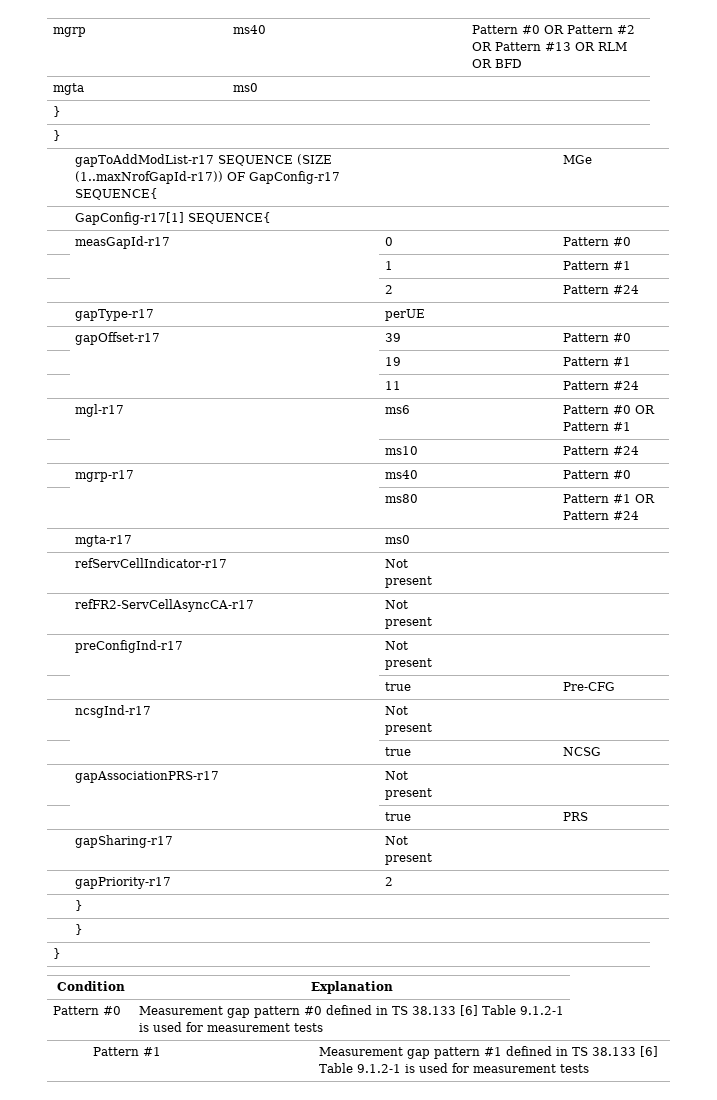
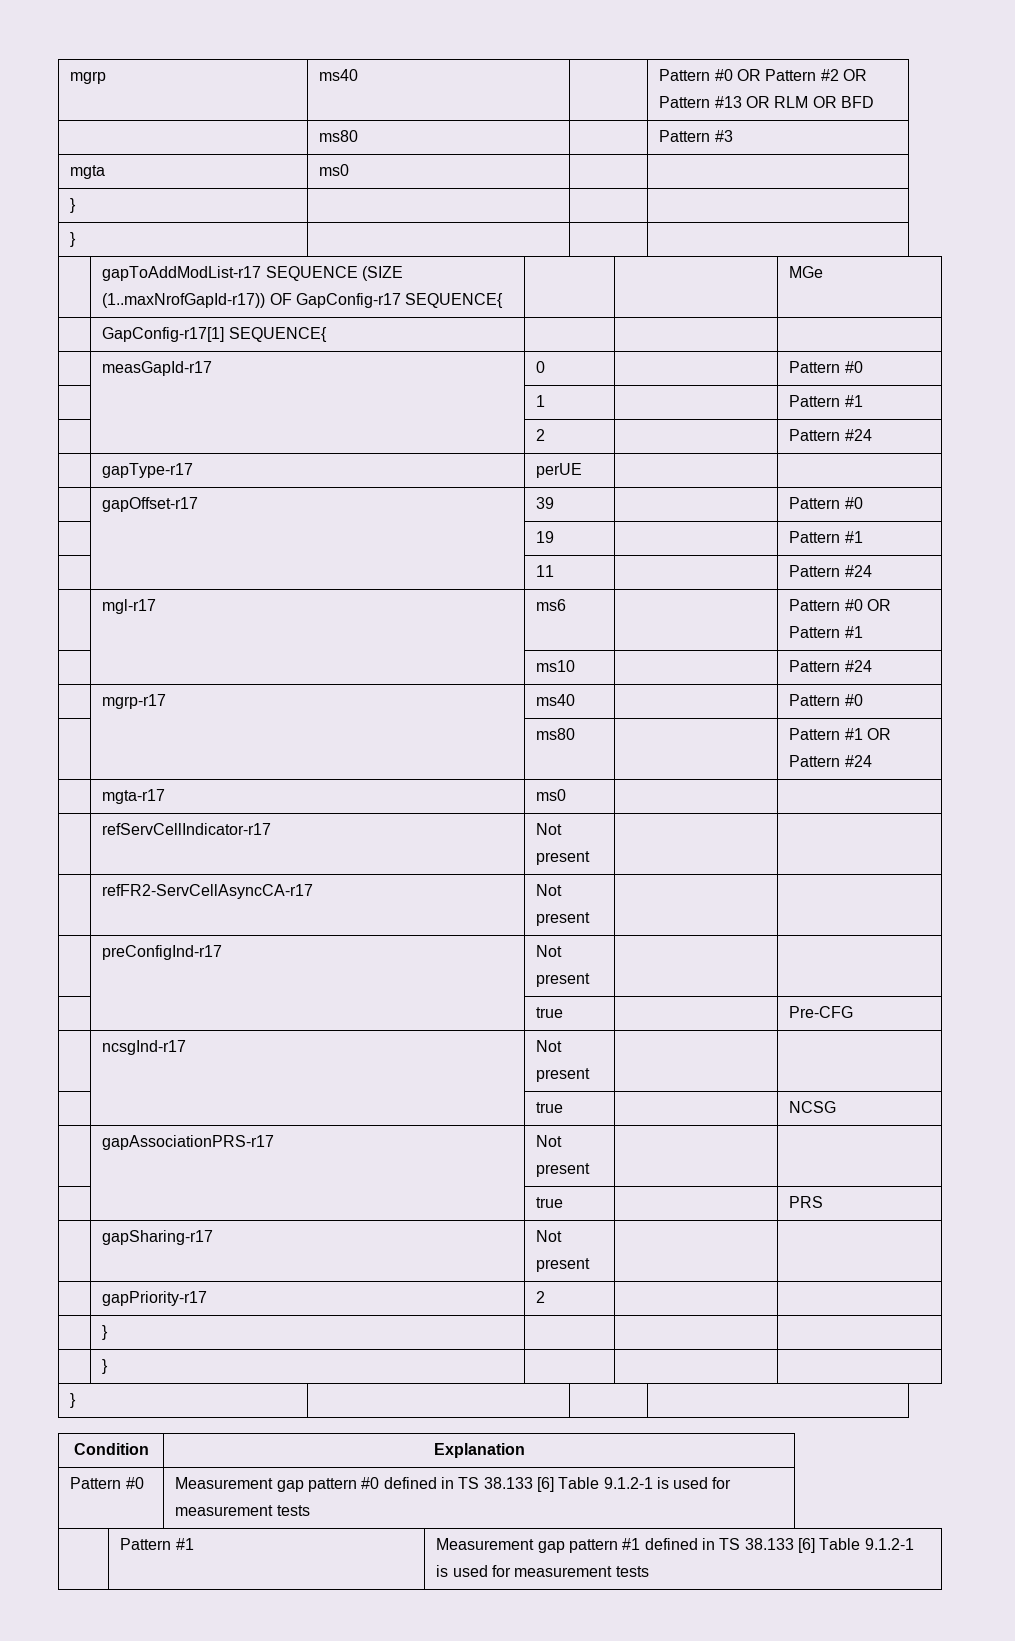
(522, 63) none -> [319,130,359,142] [659,130,733,142] // | ms80 | | Pattern #3

